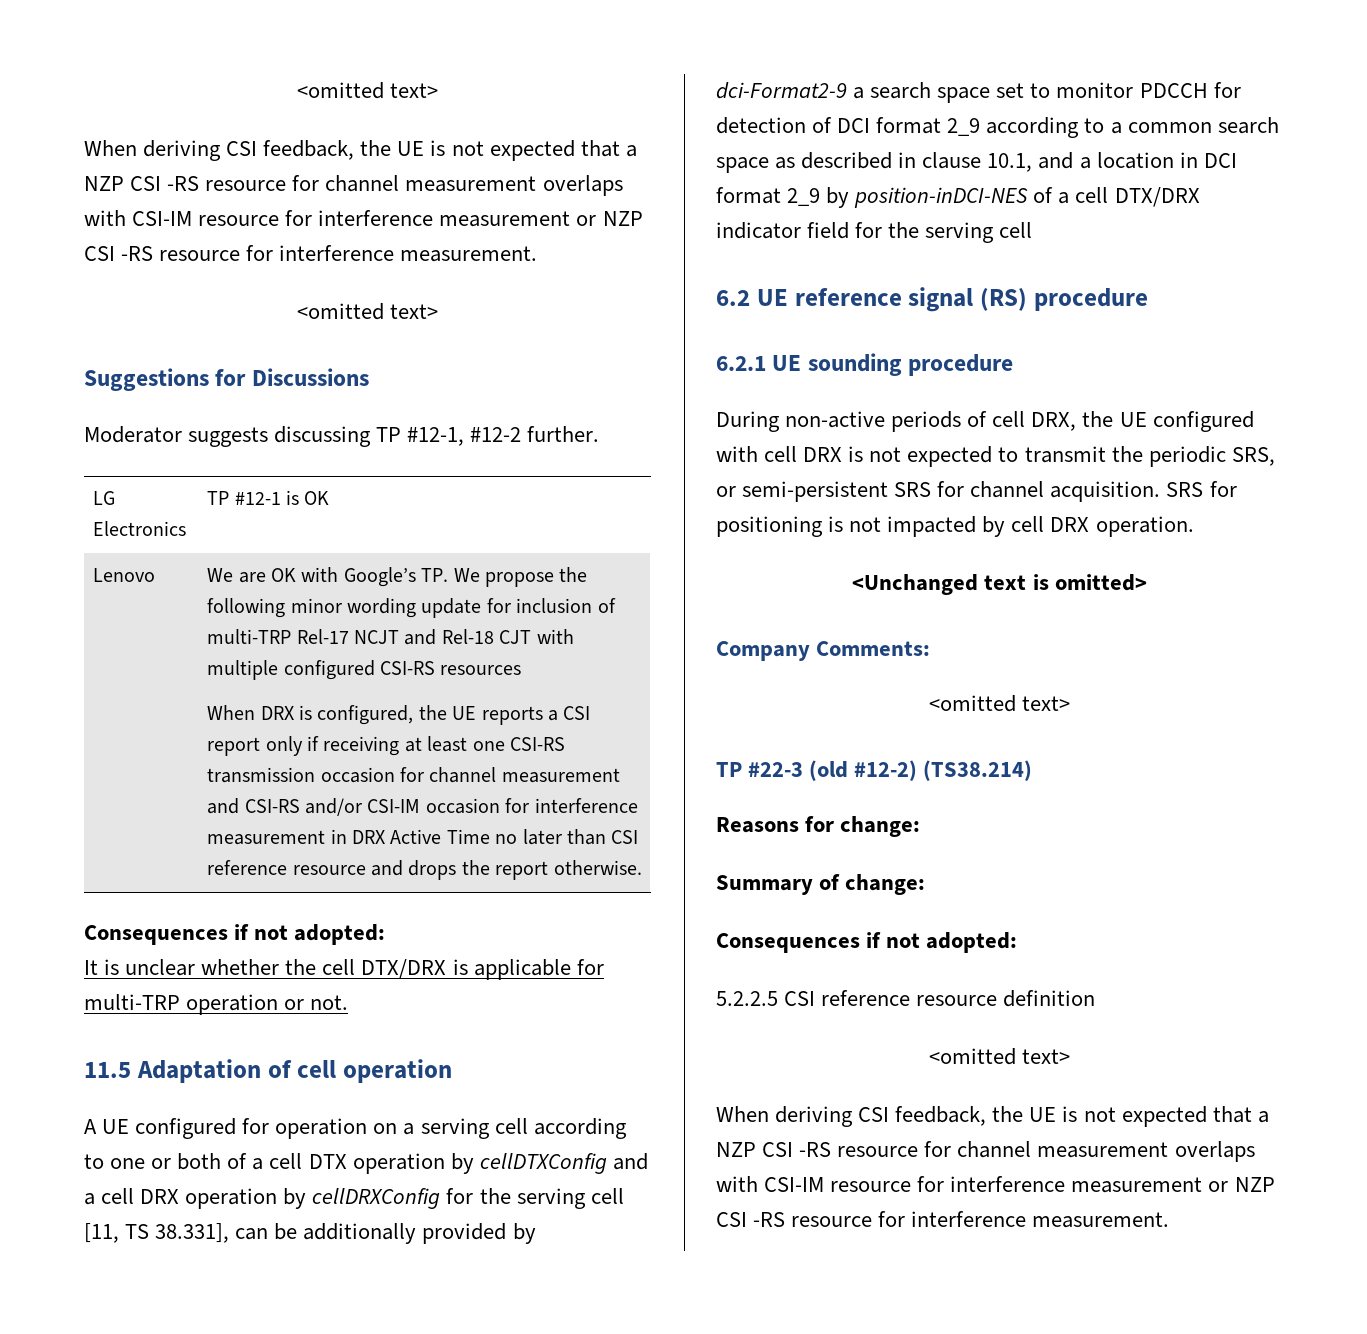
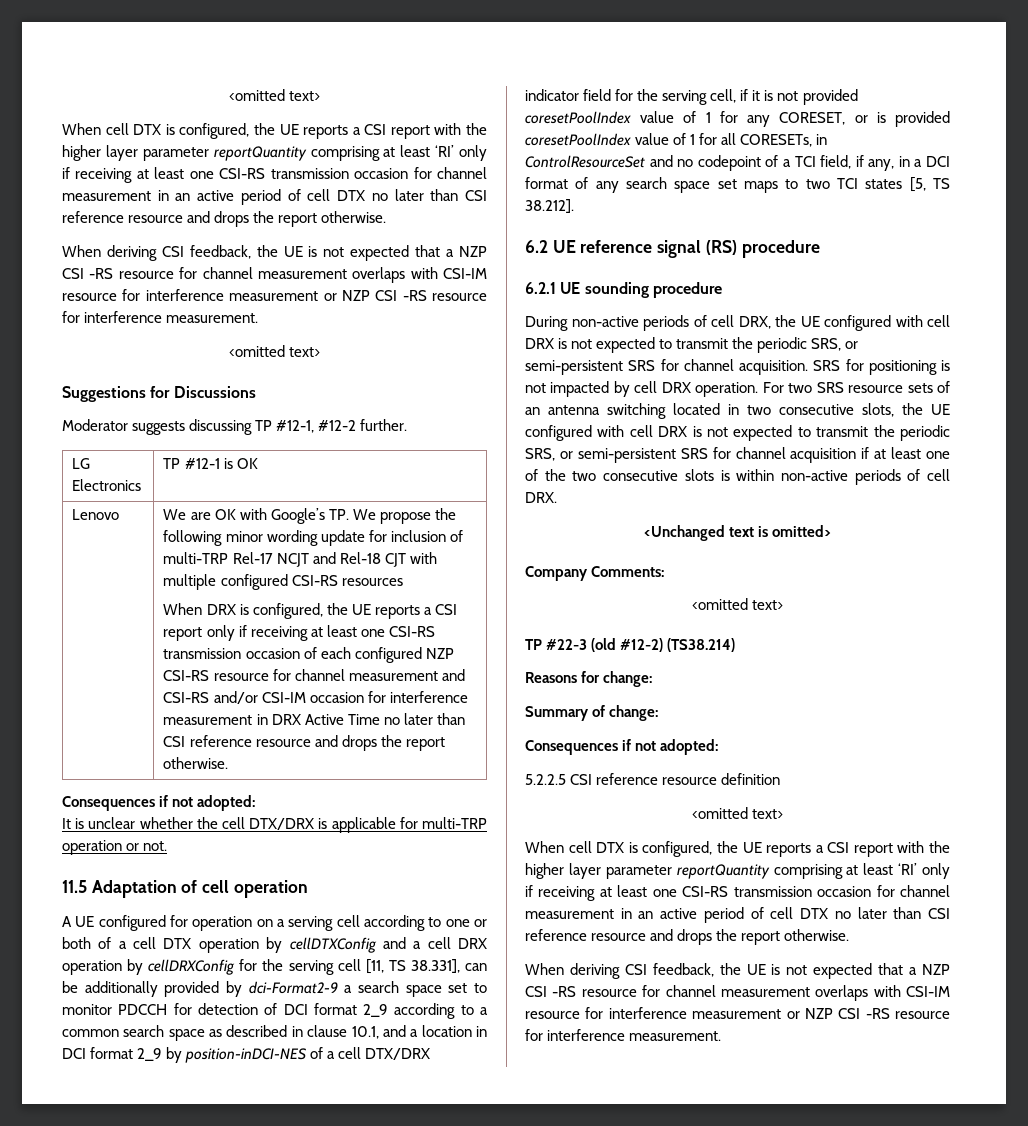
[296,82,439,99] <omitted text> -> [228,89,321,101] [62,123,487,139] [62,145,487,161] [62,167,488,183] [62,189,488,205] [62,211,387,227] <omitted text> // When cell DTX is configured, the UE reports a CSI report with the higher layer parameter reportQuantity comprising at least ‘RI’ only if receiving at least one CSI-RS transmission occasion for channel measurement in an active period of cell DTX no later than CSI reference resource and drops the report otherwise.
(395, 775) none -> [303,647,454,663] [163,670,269,681] of each configured NZP CSI-RS resource
[999,222,1033,238] cell -> [710,89,858,105] [525,111,950,127] [525,133,828,147] [525,155,950,171] [525,177,950,193] [525,199,574,213] cell, if it is not provided coresetPoolIndex value of 1 for any CORESET, or is provided coresetPoolIndex value of 1 for all CORESETs, in ControlResourceSet and no codepoint of a TCI field, if any, in a DCI format of any search space set maps to two TCI states [5, TS 38.212].
(1194, 526) none -> [762,381,950,393] [525,403,950,419] [525,425,950,441] [525,447,950,463] [525,469,950,485] [525,492,557,503] For two SRS resource sets of an antenna switching located in two consecutive slots, the UE configured with cell DRX is not expected to transmit the periodic SRS, or semi-persistent SRS for channel acquisition if at least one of the two consecutive slots is within non-active periods of cell DRX.
(1071, 1056) none -> [525,841,950,857] [525,863,950,879] [525,885,950,901] [525,907,950,923] [525,929,850,945] // When cell DTX is configured, the UE reports a CSI report with the higher layer parameter reportQuantity comprising at least ‘RI’ only if receiving at least one CSI-RS transmission occasion for channel measurement in an active period of cell DTX no later than CSI reference resource and drops the report otherwise.

